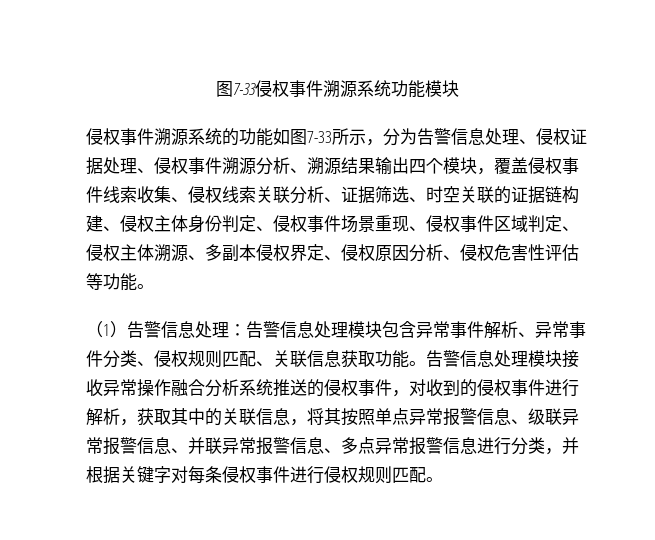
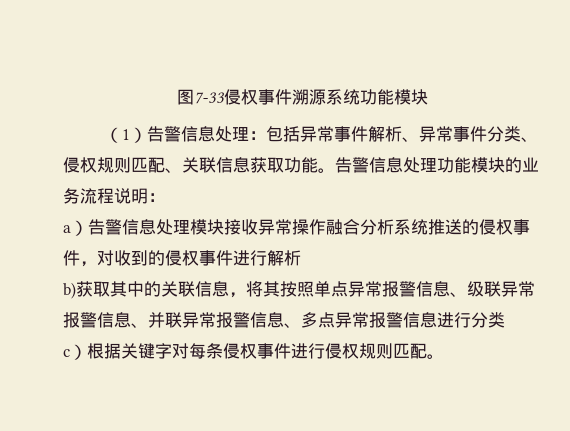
[86,128,587,146] [86,157,579,175] [86,186,579,204] [86,215,579,233] [86,244,579,262] [86,273,154,291] // 侵权事件溯源系统的功能如图7-33所示，分为告警信息处理、侵权证据处理、侵权事件溯源分析、溯源结果输出四个模块，覆盖侵权事件线索收集、侵权线索关联分析、证据筛选、时空关联的证据链构建、侵权主体身份判定、侵权事件场景重现、侵权事件区域判定、侵权主体溯源、多副本侵权界定、侵权原因分析、侵权危害性评估等功能。 -> (428, 97) none
[246,321,416,338] 告警信息处理模块包含 -> [265,126,300,142] 包括
(528, 359) none -> [437,157,539,173] [63,188,165,204] [63,219,190,236] 功能模块的业务流程说明： // a）告警信息处理
[120,419,137,426] ， -> [63,282,76,299] // b)
[545,437,579,455] ，并 -> [63,344,87,360] // c）

